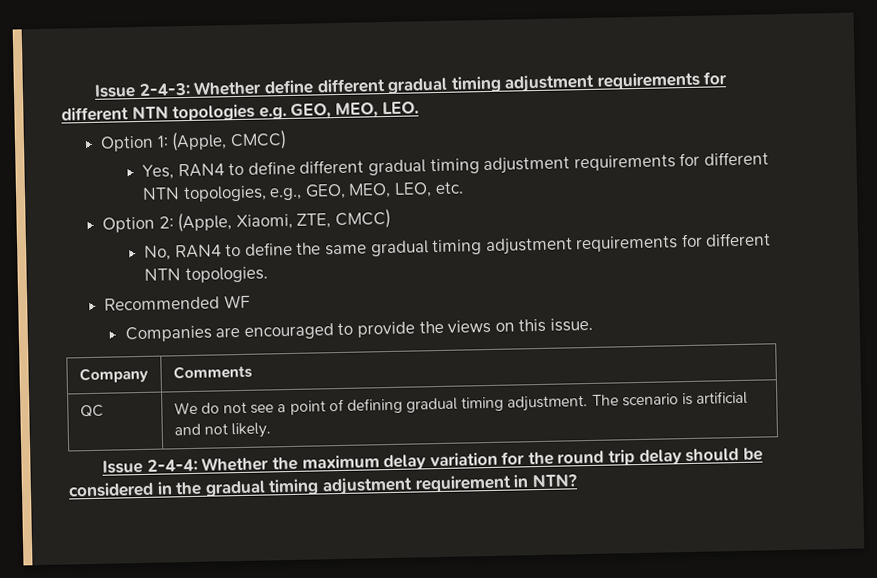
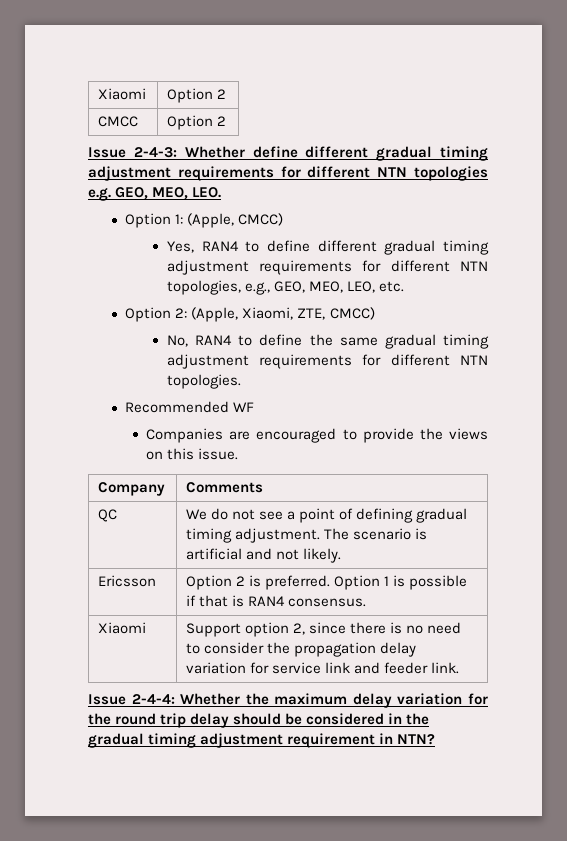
(94, 91) none -> [98,88,147,100] [167,88,227,103] [98,116,139,127] [167,115,227,130] Xiaomi | Option 2 // CMCC | Option 2 //
(271, 430) none -> [98,575,157,587] [186,575,468,590] [186,595,367,607] [98,622,147,634] [186,622,462,637] [186,642,417,657] [186,662,460,674] // Ericsson | Option 2 is preferred. Option 1 is possible if that is RAN4 consensus. // Xiaomi | Support option 2, since there is no need to consider the propagation delay variation for service link and feeder link.

